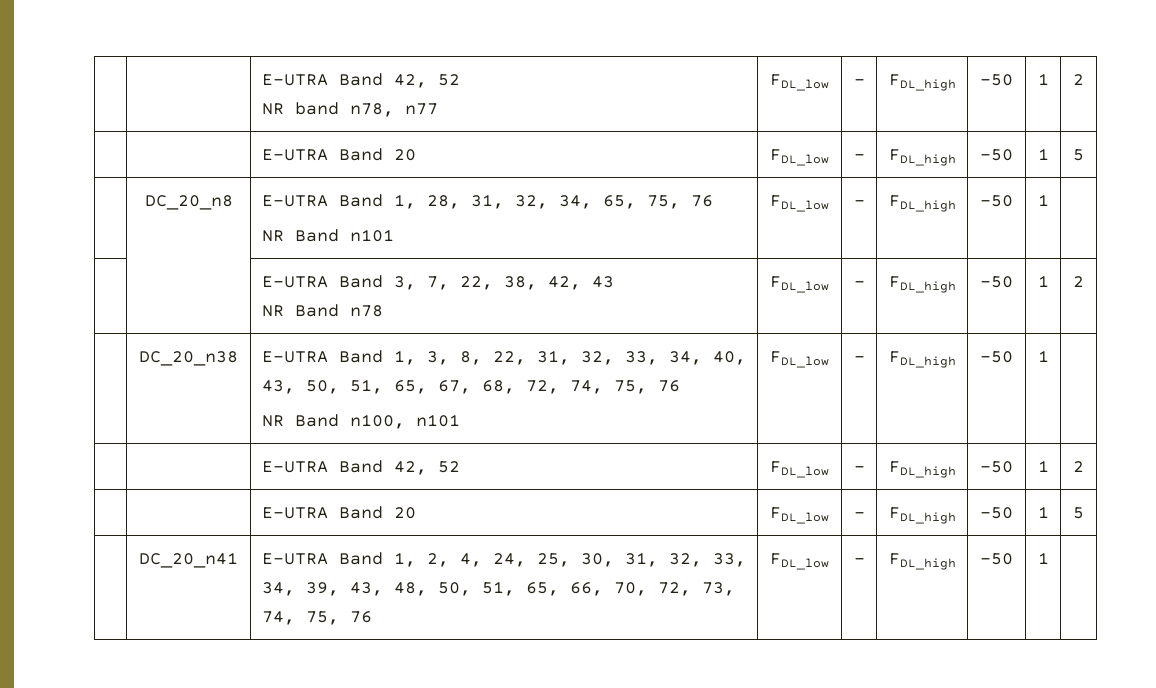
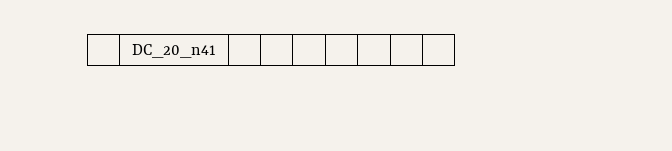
[261,73,460,88] [261,102,438,117] [770,74,829,91] [853,79,865,85] [888,74,956,91] [980,74,1013,86] [1037,73,1049,85] [1073,74,1084,85] [261,148,416,161] [770,149,829,166] [853,154,865,160] [888,149,956,166] [980,149,1013,161] [1037,148,1049,160] [1073,149,1084,161] [144,195,233,210] [261,194,713,209] [261,229,394,242] [770,195,829,212] [853,200,865,206] [888,195,956,212] [980,195,1013,207] [1037,194,1049,206] [261,275,614,290] [261,304,383,317] [770,276,829,293] [853,281,865,287] [888,276,956,293] [980,276,1013,288] [1037,275,1049,287] [1073,276,1084,287] [139,351,238,366] [261,350,746,365] [261,379,680,394] [261,414,460,429] [770,351,829,368] [853,356,865,362] [888,351,956,368] [980,351,1013,363] [1037,350,1049,362] [261,460,460,475] [770,461,829,478] [853,466,865,472] [888,461,956,478] [980,461,1013,473] [1037,460,1049,472] [1073,461,1084,472] [261,506,416,519] [770,507,829,524] [853,512,865,518] [888,507,956,524] [980,507,1013,519] [1037,506,1049,518] [1073,507,1084,519] [139,552,238,568] [261,552,746,567] [261,581,735,596] [261,611,372,625] [770,553,829,570] [853,558,865,564] [888,553,956,570] [980,553,1013,565] [1037,552,1049,564] | | E-UTRA Band 42, 52 // NR band n78, n77 | FDL_low | - | FDL_high | -50 | 1 | 2 // | | E-UTRA Band 20 | FDL_low | - | FDL_high | -50 | 1 | 5 // | DC_20_n8 | E-UTRA Band 1, 28, 31, 32, 34, 65, 75, 76 // NR Band n101 | FDL_low | - | FDL_high | -50 | 1 | // | | E-UTRA Band 3, 7, 22, 38, 42, 43 // NR Band n78 | FDL_low | - | FDL_high | -50 | 1 | 2 // | DC_20_n38 | E-UTRA Band 1, 3, 8, 22, 31, 32, 33, 34, 40, 43, 50, 51, 65, 67, 68, 72, 74, 75, 76 // NR Band n100, n101 | FDL_low | - | FDL_high | -50 | 1 | // | | E-UTRA Band 42, 52 | FDL_low | - | FDL_high | -50 | 1 | 2 // | | E-UTRA Band 20 | FDL_low | - | FDL_high | -50 | 1 | 5 // | DC_20_n41 | E-UTRA Band 1, 2, 4, 24, 25, 30, 31, 32, 33, 34, 39, 43, 48, 50, 51, 65, 66, 70, 72, 73, 74, 75, 76 | FDL_low | - | FDL_high | -50 | 1 -> [132,44,216,58] | DC_20_n41 | | | | | |

